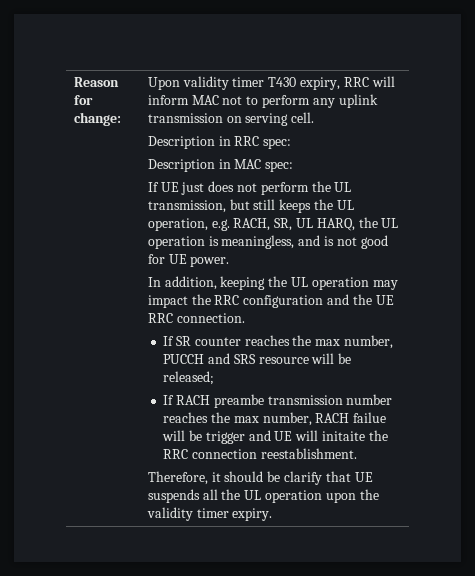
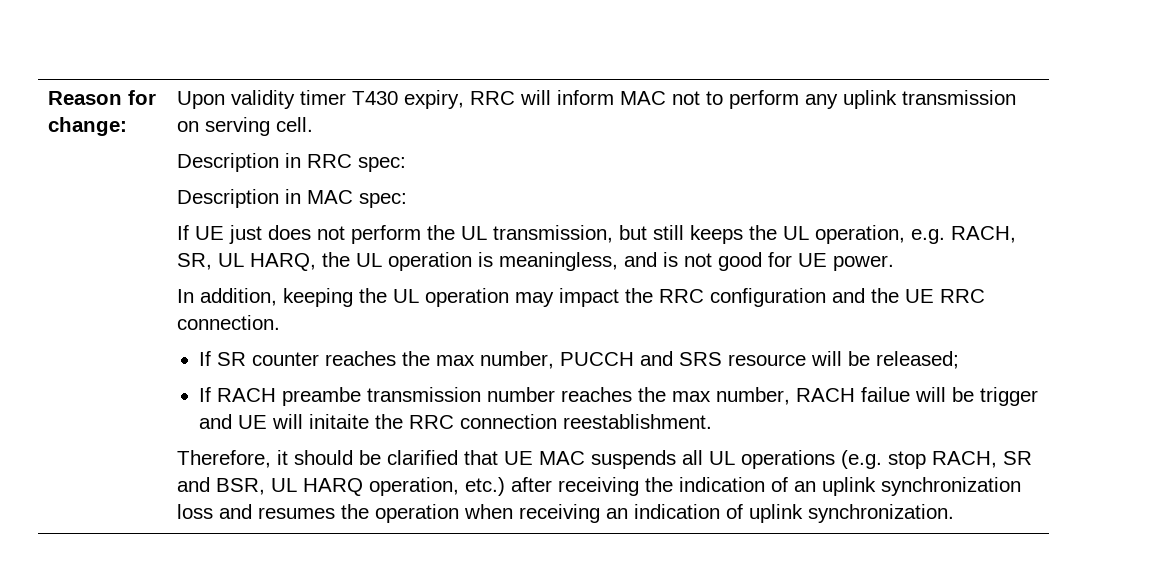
[283,471,322,485] clarify -> [386,450,458,465] clarified
(373, 477) none -> [538,451,585,465] MAC
[221,489,379,503] [146,507,273,521] the UL operation upon the validity timer expiry. -> [708,450,1032,469] [176,477,1021,496] [176,504,954,523] UL operations (e.g. stop RACH, SR and BSR, UL HARQ operation, etc.) after receiving the indication of an uplink synchronization loss and resumes the operation when receiving an indication of uplink synchronization.

